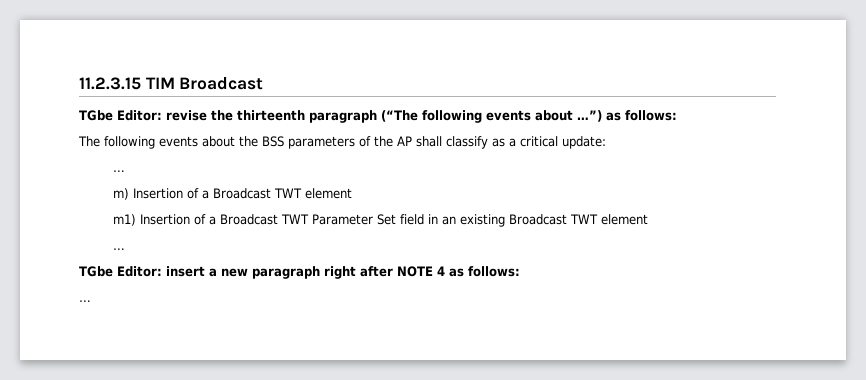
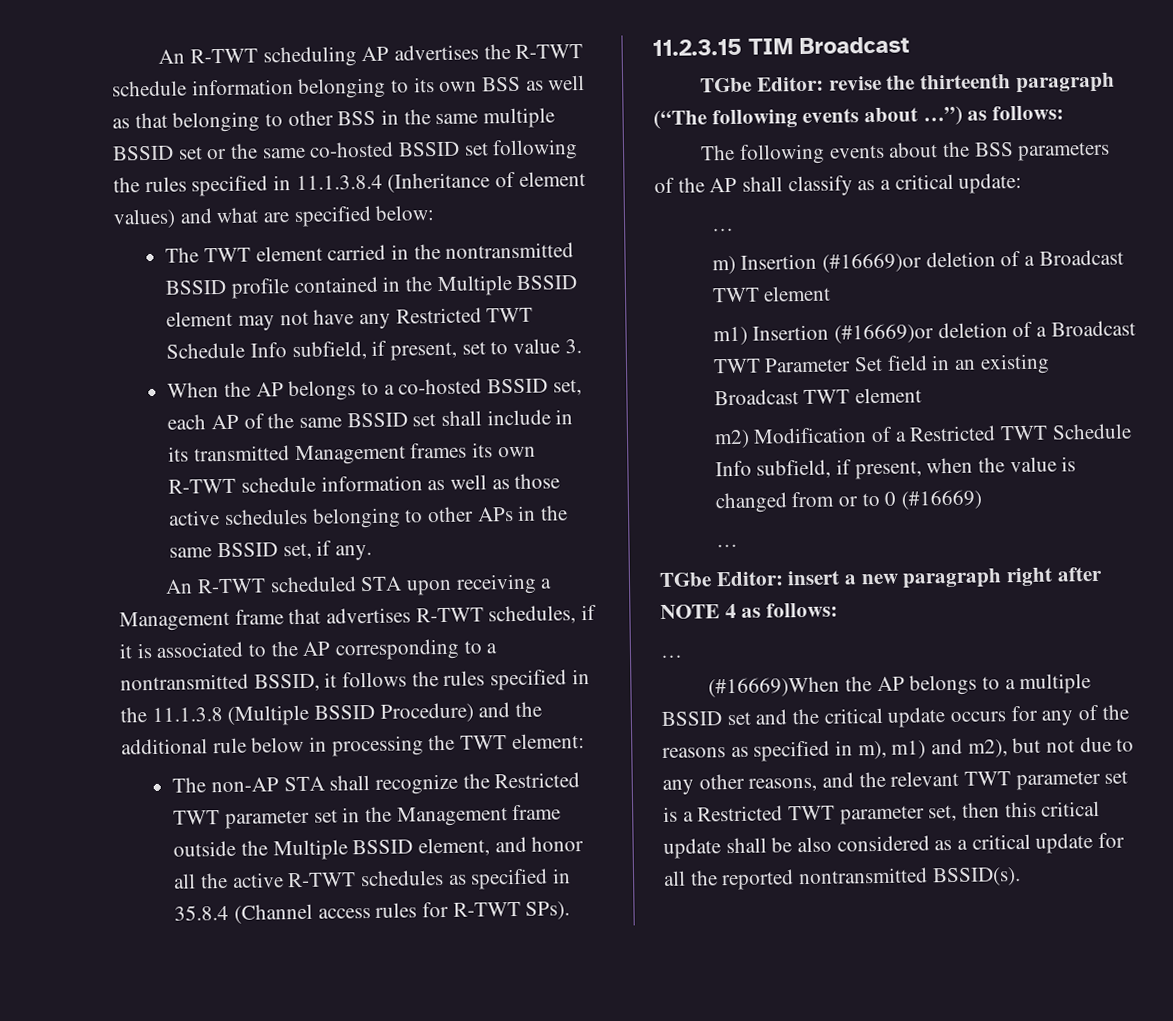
(79, 83) none -> [158,43,584,68] [112,74,586,99] [112,107,556,133] [112,139,579,161] [113,170,586,197] [113,205,435,229] [165,242,575,263] [165,275,578,299] [166,307,534,331] [166,338,582,361] [167,378,582,402] [167,409,574,430] [168,442,536,466] [168,473,561,494] [168,505,569,529] [169,540,373,561] [165,573,553,596] [119,604,598,632] [119,638,498,661] [120,668,590,692] [120,701,543,726] [121,733,585,757] [172,772,581,795] [173,804,562,830] [173,836,585,861] [173,868,572,890] [174,901,571,924] An R-TWT scheduling AP advertises the R-TWT schedule information belonging to its own BSS as well as that belonging to other BSS in the same multiple BSSID set or the same co-hosted BSSID set following the rules specified in 11.1.3.8.4 (Inheritance of element values) and what are specified below: // The TWT element carried in the nontransmitted BSSID profile contained in the Multiple BSSID element may not have any Restricted TWT Schedule Info subfield, if present, set to value 3. // When the AP belongs to a co-hosted BSSID set, each AP of the same BSSID set shall include in its transmitted Management frames its own R-TWT schedule information as well as those active schedules belonging to other APs in the same BSSID set, if any. // An R-TWT scheduled STA upon receiving a Management frame that advertises R-TWT schedules, if it is associated to the AP corresponding to a nontransmitted BSSID, it follows the rules specified in the 11.1.3.8 (Multiple BSSID Procedure) and the additional rule below in processing the TWT element: // The non-AP STA shall recognize the Restricted TWT parameter set in the Management frame outside the Multiple BSSID element, and honor all the active R-TWT schedules as specified in 35.8.4 (Channel access rules for R-TWT SPs). //
(184, 193) none -> [821,251,996,273] (#16669)or deletion
(191, 219) none -> [833,322,1008,344] (#16669)or deletion
(649, 219) none -> [713,423,1132,449] [714,456,1077,480] [714,489,983,514] // m2) Modification of a Restricted TWT Schedule Info subfield, if present, when the value is changed from or to 0 (#16669)
(91, 301) none -> [708,673,1092,698] [661,704,1129,728] [662,736,1135,762] [662,770,1129,795] [663,800,1101,825] [663,832,1126,859] [663,867,1021,891] // (#16669)When the AP belongs to a multiple BSSID set and the critical update occurs for any of the reasons as specified in m), m1) and m2), but not due to any other reasons, and the relevant TWT parameter set is a Restricted TWT parameter set, then this critical update shall be also considered as a critical update for all the reported nontransmitted BSSID(s).

